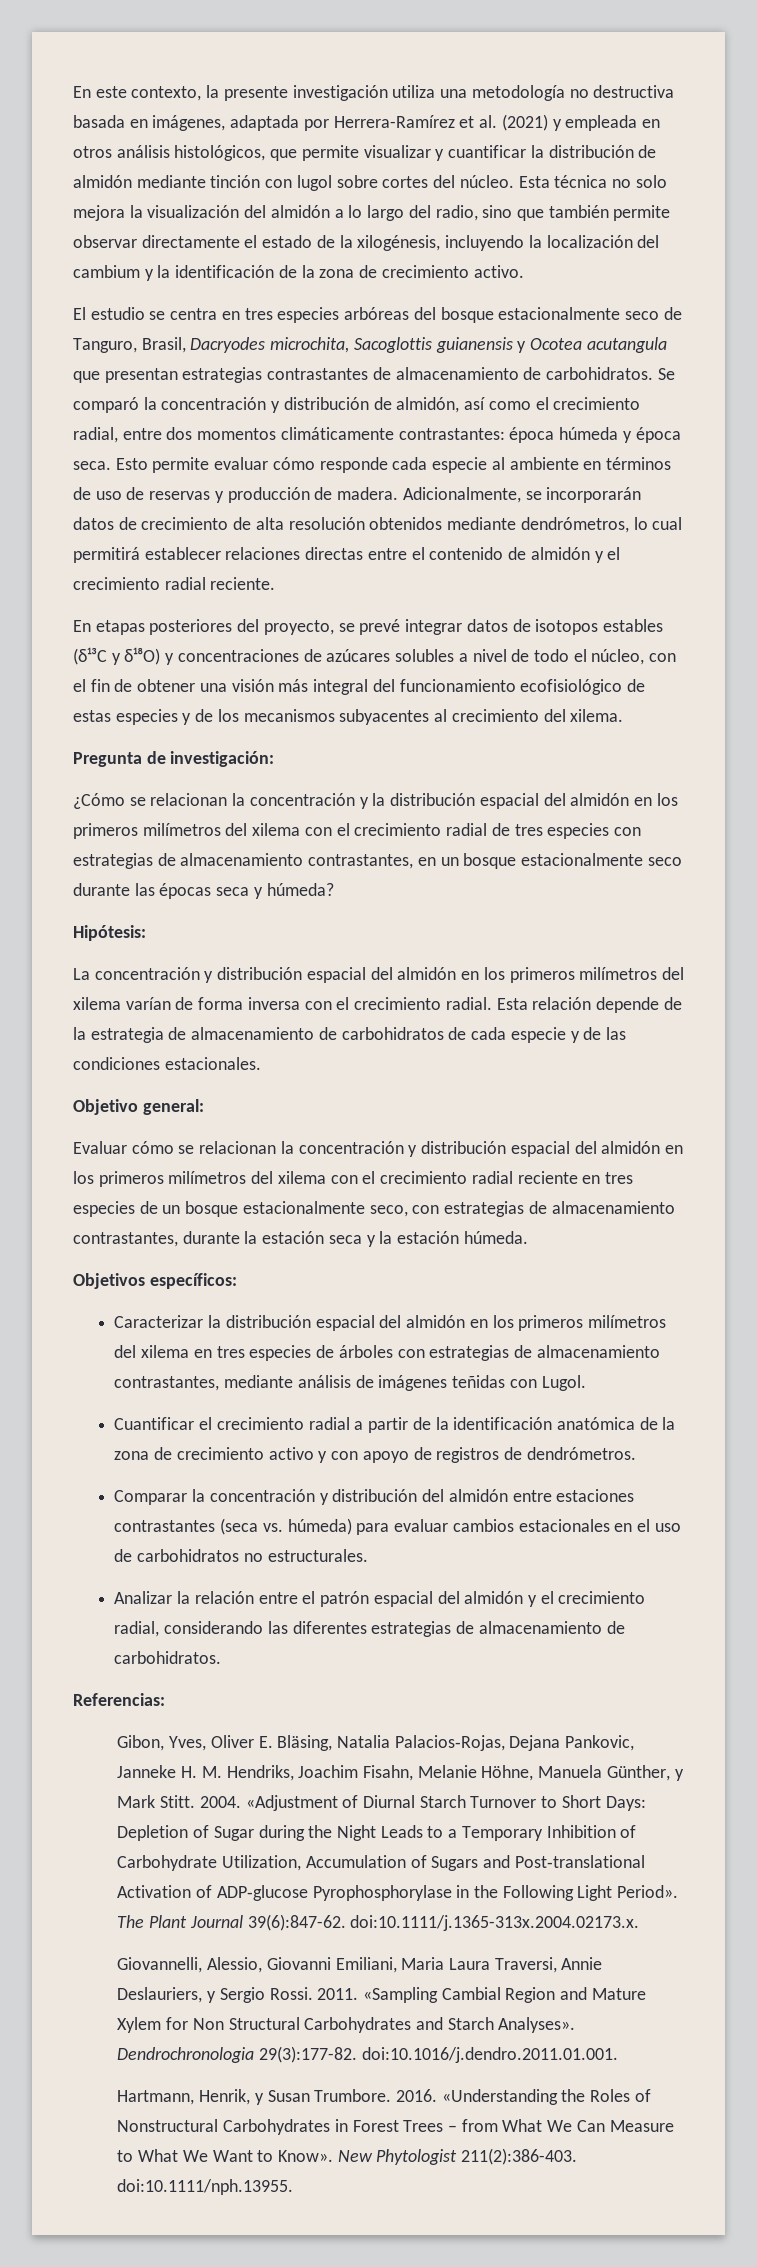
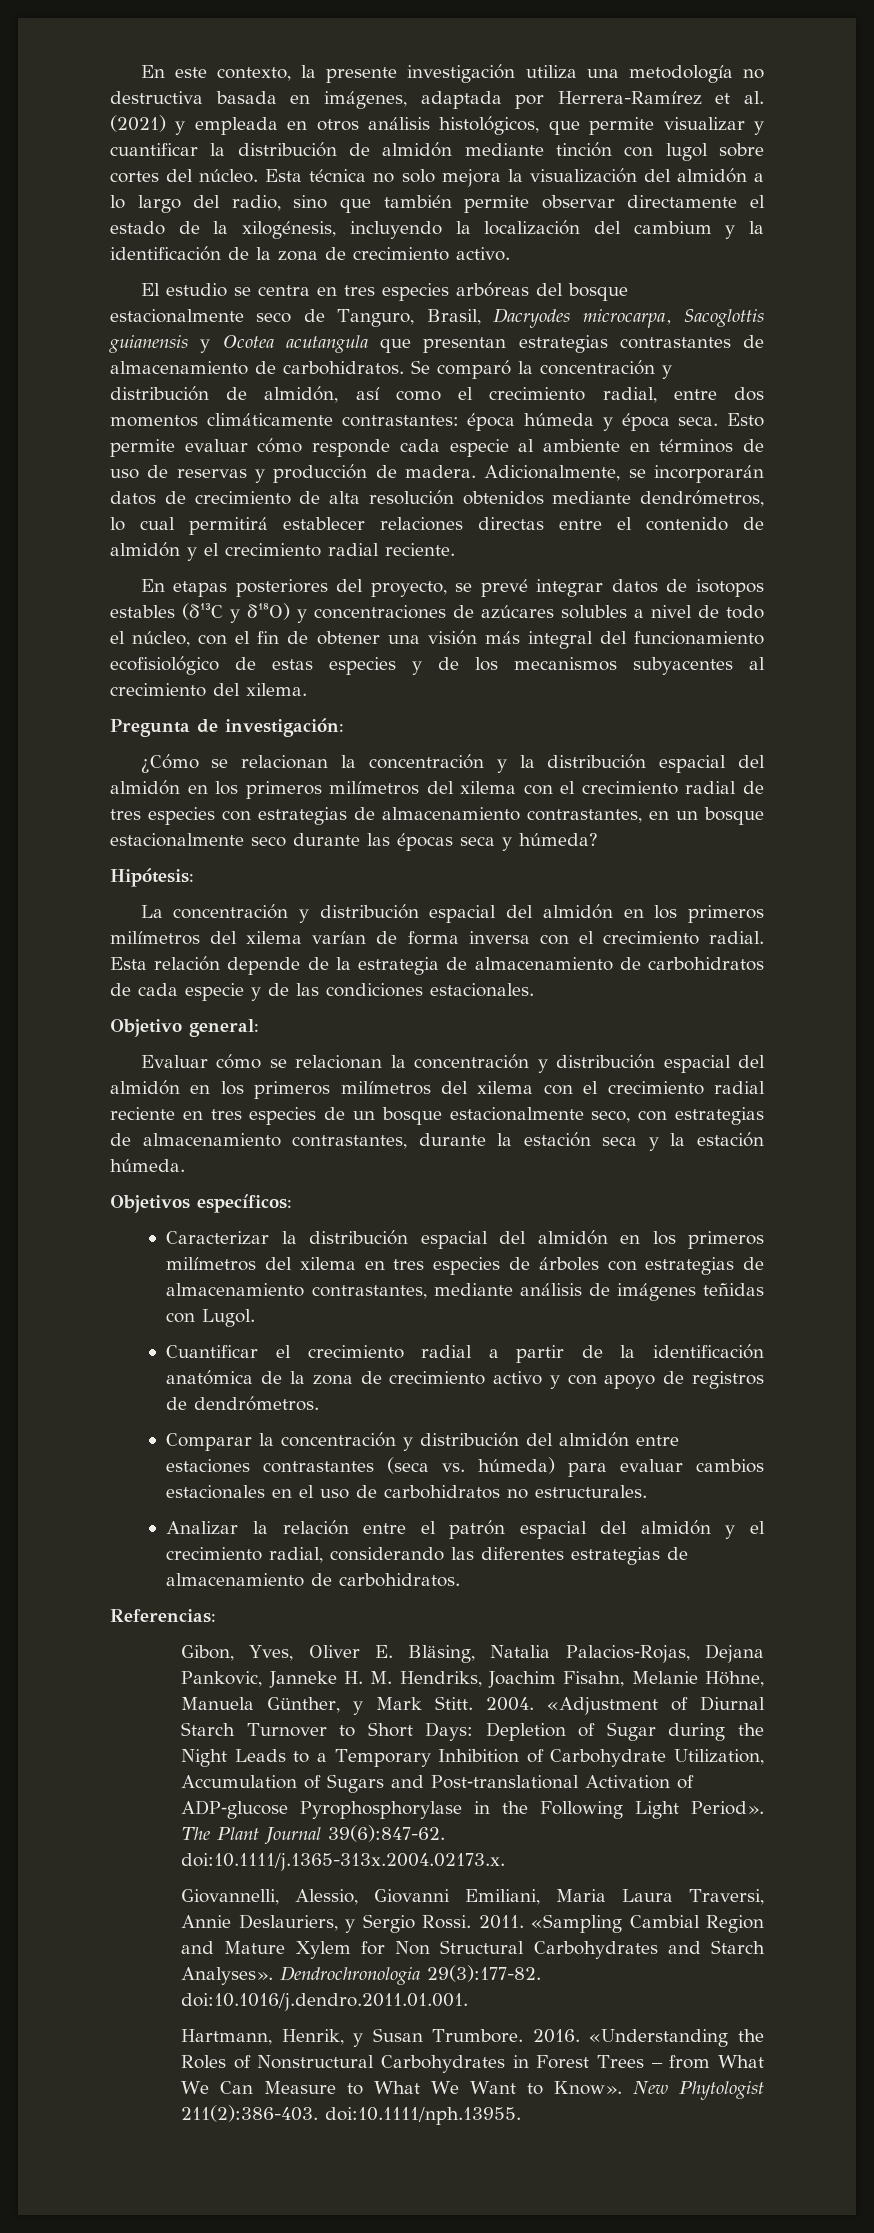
[270,337,350,353] microchita, -> [582,309,672,328] microcarpa,

